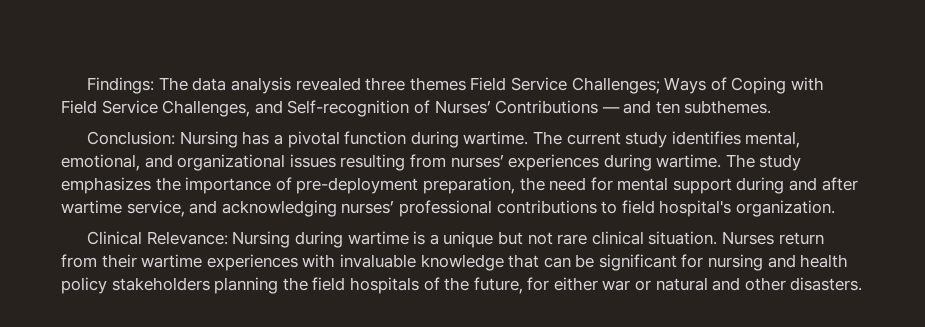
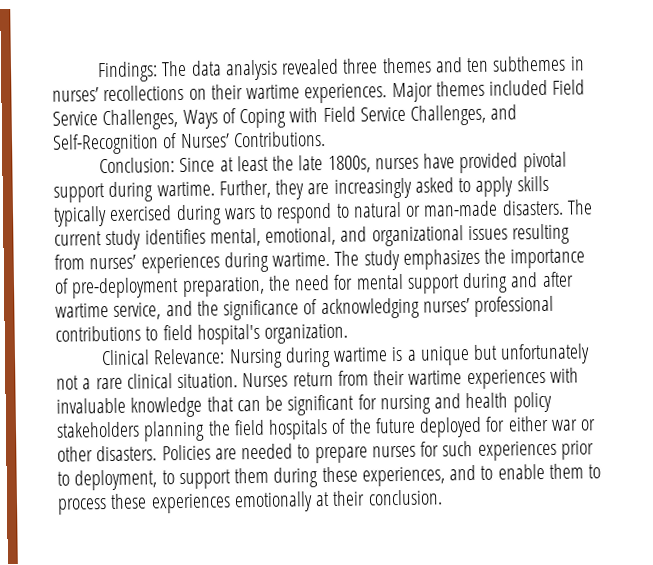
[470,77,660,94] Field Service Challenges; -> [434,55,585,73] [52,79,586,104] [52,109,179,131] and ten subthemes in nurses’ recollections on their wartime experiences. Major themes included Field Service Challenges,
[287,100,410,117] Self-recognition -> [52,133,159,155] Self-Recognition
[495,100,772,114] [87,131,529,148] Contributions — and ten subthemes. // Conclusion: Nursing has a pivotal function during wartime. -> [232,131,326,148] [99,151,567,174] [53,175,549,203] [53,199,564,227] Contributions. // Conclusion: Since at least the late 1800s, nurses have provided pivotal support during wartime. Further, they are increasingly asked to apply skills typically exercised during wars to respond to natural or man-made disasters.
(218, 207) none -> [196,299,318,321] the significance of
[527,232,553,245] not -> [500,343,591,365] [56,375,92,390] unfortunately not a
[473,277,523,294] future, -> [374,416,483,438] future deployed
[655,277,863,291] natural and other disasters. -> [57,440,594,464] [57,463,602,491] [57,489,443,515] other disasters. Policies are needed to prepare nurses for such experiences prior to deployment, to support them during these experiences, and to enable them to process these experiences emotionally at their conclusion.

